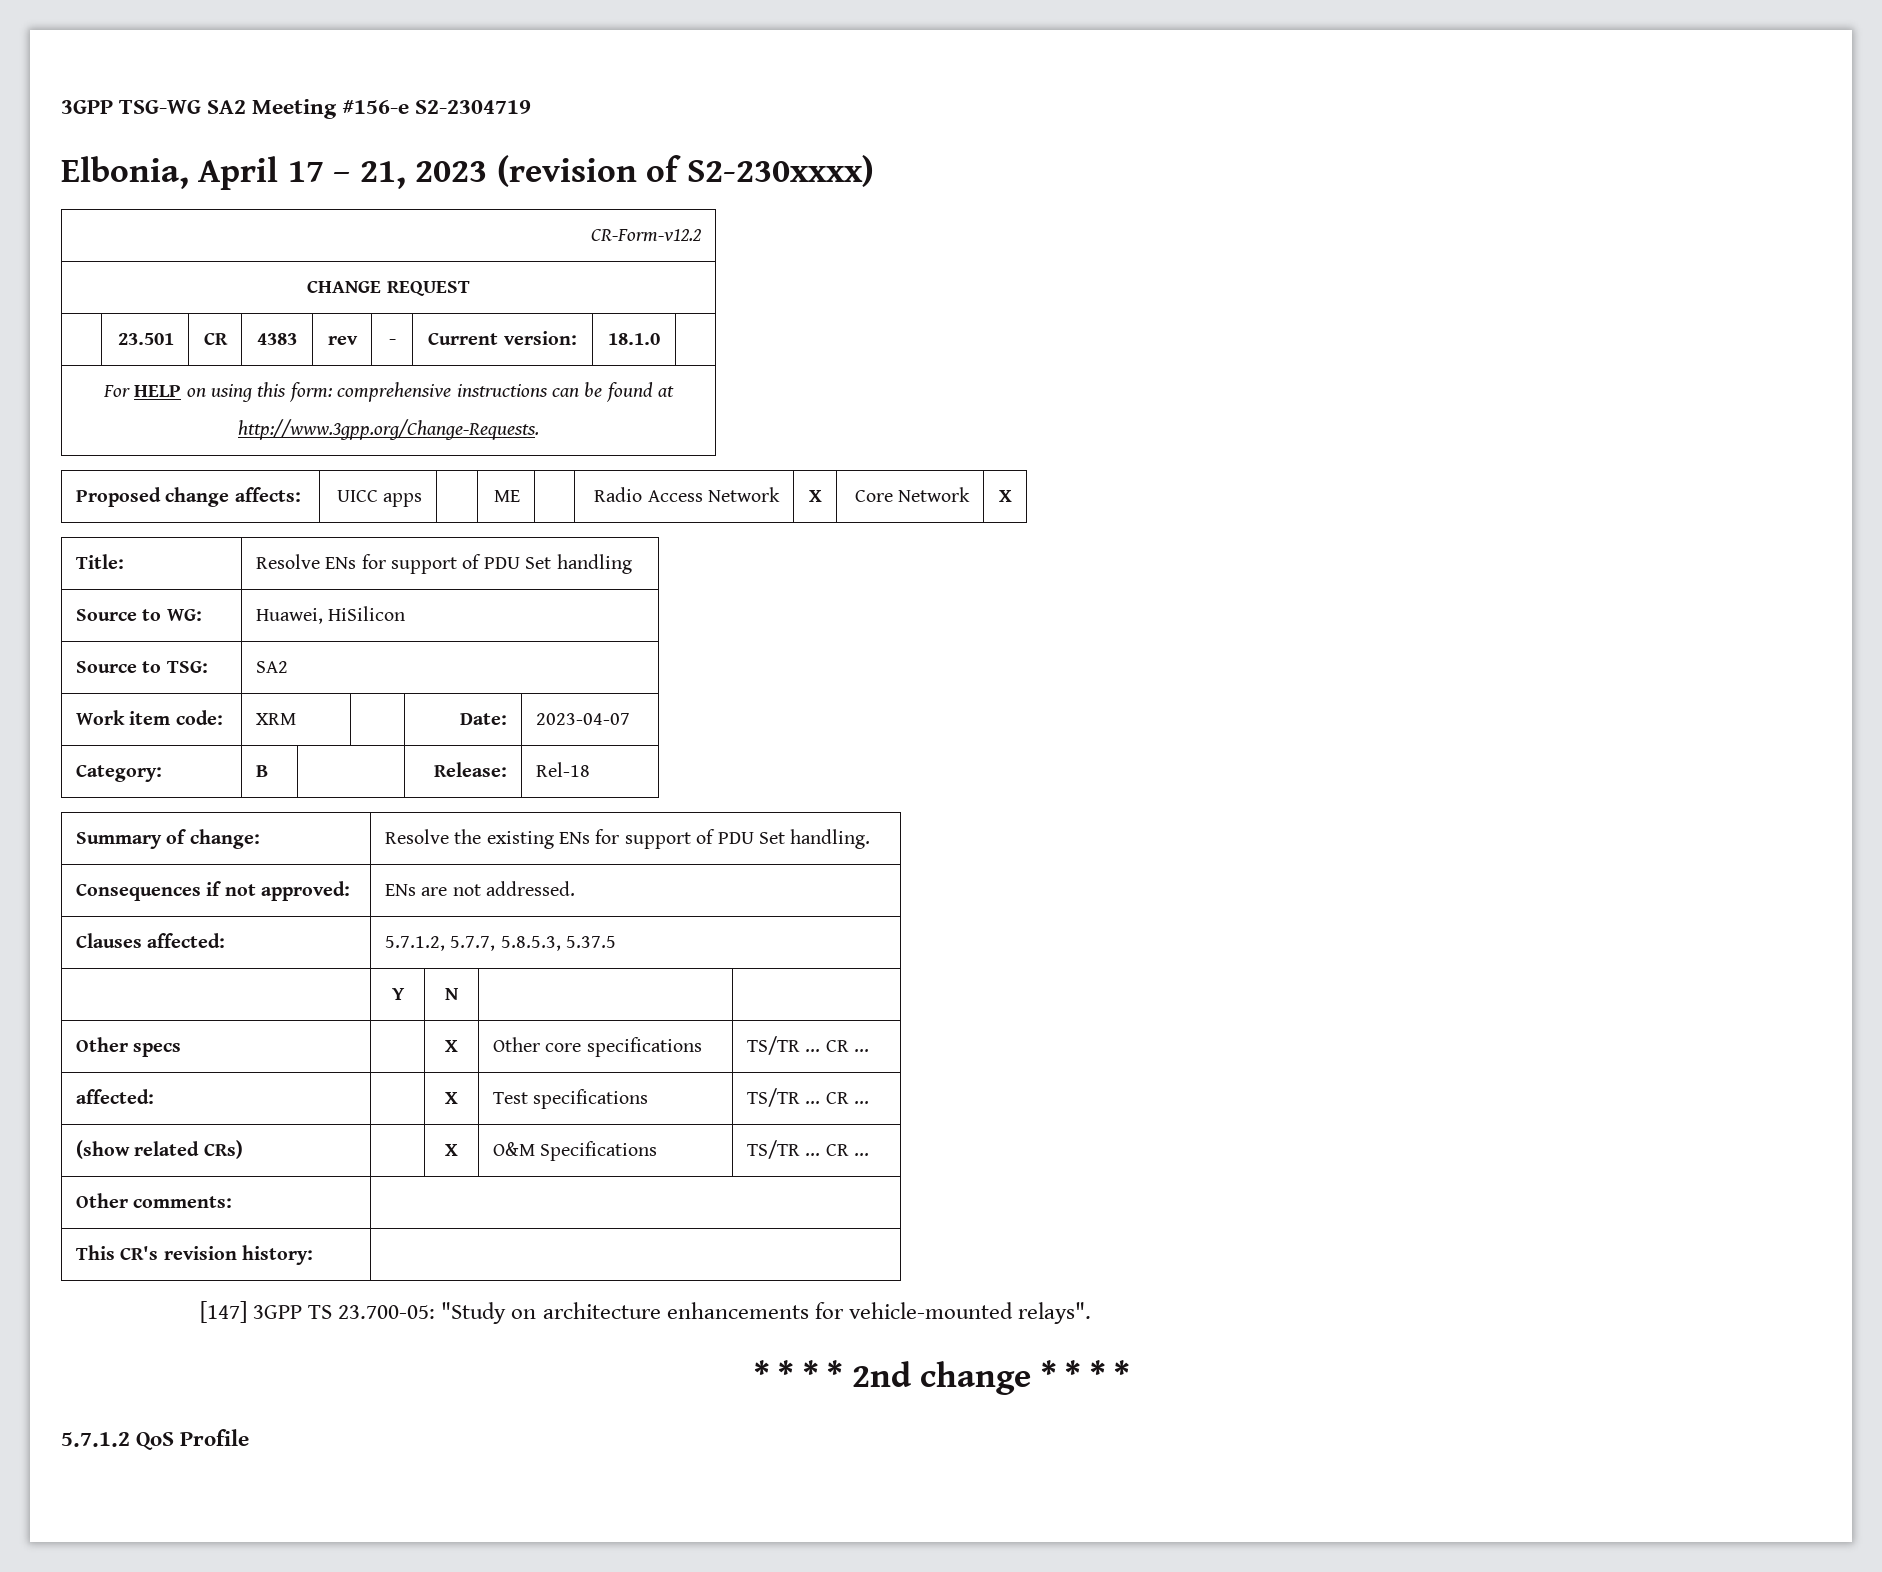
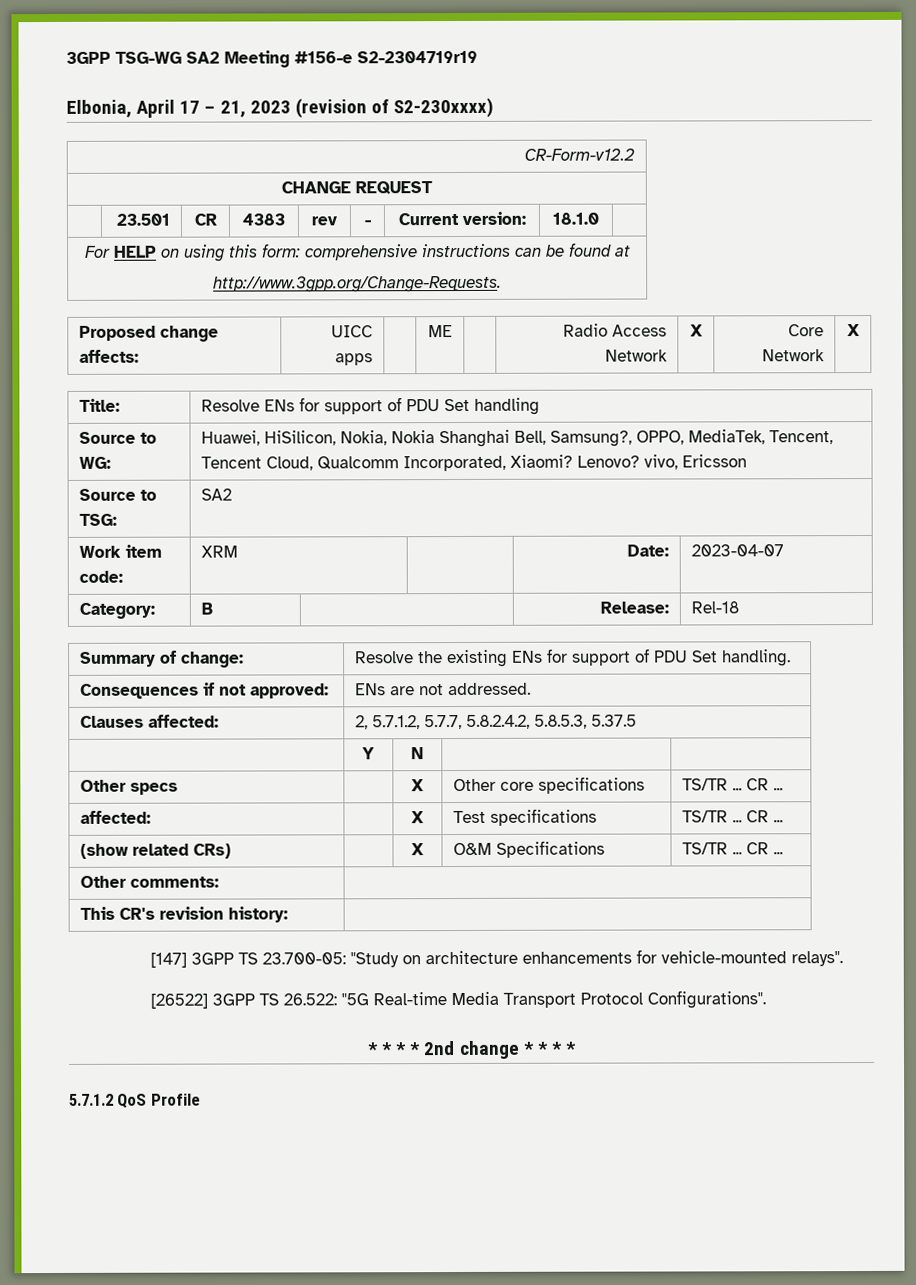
[415,100,532,114] S2-2304719 -> [357,50,478,64] S2-2304719r19
[328,606,406,621] HiSilicon -> [263,429,833,448] [200,454,747,472] HiSilicon, Nokia, Nokia Shanghai Bell, Samsung?, OPPO, MediaTek, Tencent, Tencent Cloud, Qualcomm Incorporated, Xiaomi? Lenovo? vivo, Ericsson
(226, 940) none -> [354,715,368,730] 2,
(496, 943) none -> [465,714,530,729] 5.8.2.4.2,
(1091, 1313) none -> [150,990,767,1009] // [26522] 3GPP TS 26.522: "5G Real-time Media Transport Protocol Configurations".

